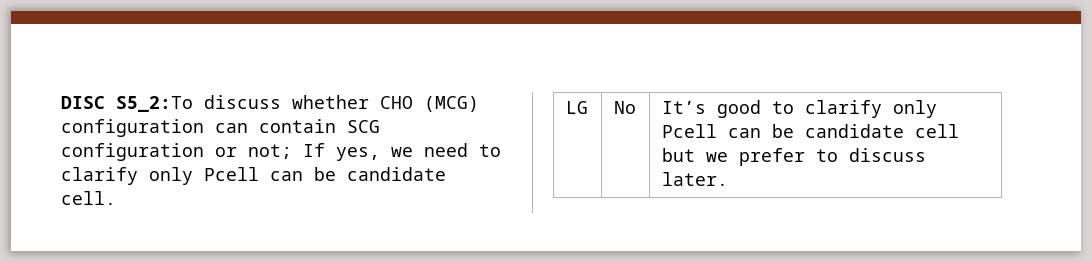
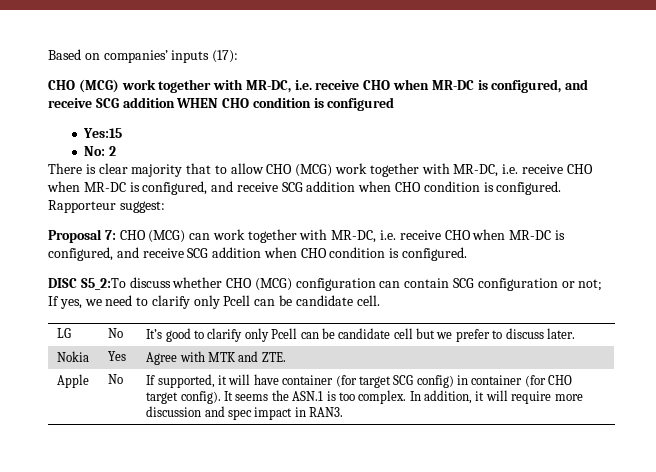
(61, 102) none -> [48,49,239,63] [48,79,589,93] [48,97,395,111] [83,128,123,138] [84,146,116,156] [48,163,593,177] [47,181,562,195] [48,200,165,213] [48,229,565,243] [48,247,468,261] Based on companies’ inputs (17): // CHO (MCG) work together with MR-DC, i.e. receive CHO when MR-DC is configured, and receive SCG addition WHEN CHO condition is configured // Yes:15 // No: 2 // There is clear majority that to allow CHO (MCG) work together with MR-DC, i.e. receive CHO when MR-DC is configured, and receive SCG addition when CHO condition is configured. Rapporteur suggest: // Proposal 7: CHO (MCG) can work together with MR-DC, i.e. receive CHO when MR-DC is configured, and receive SCG addition when CHO condition is configured. //
(728, 179) none -> [57,351,90,362] [108,351,127,361] [146,351,286,365] [57,374,90,388] [108,374,124,384] [146,374,573,388] [146,390,583,404] [146,406,344,420] // Nokia | Yes | Agree with MTK and ZTE. // Apple | No | If supported, it will have container (for target SCG config) in container (for CHO target config). It seems the ASN.1 is too complex. In addition, it will require more discussion and spec impact in RAN3.

